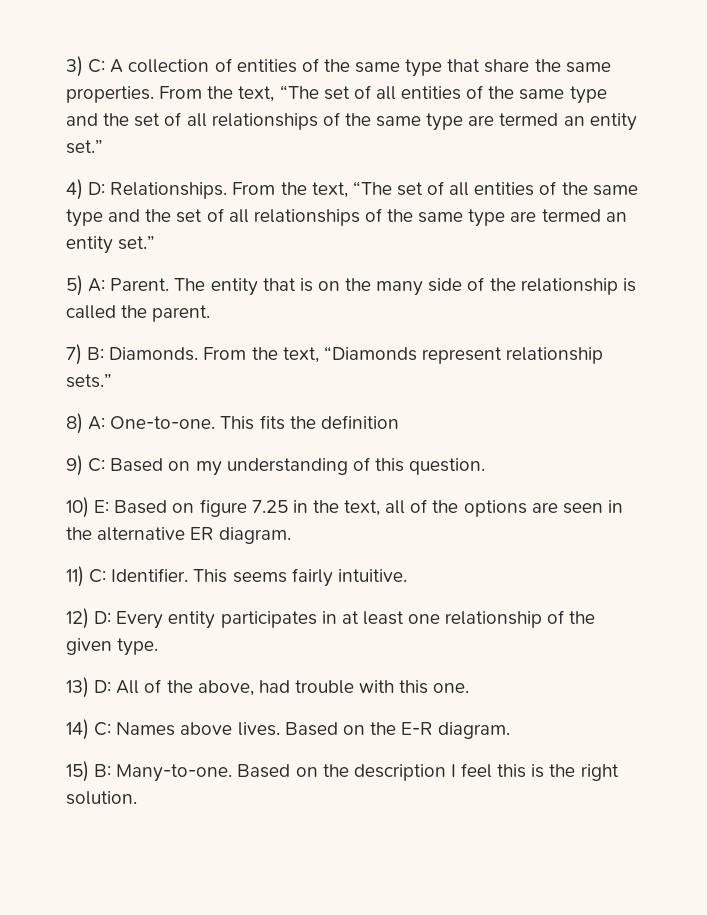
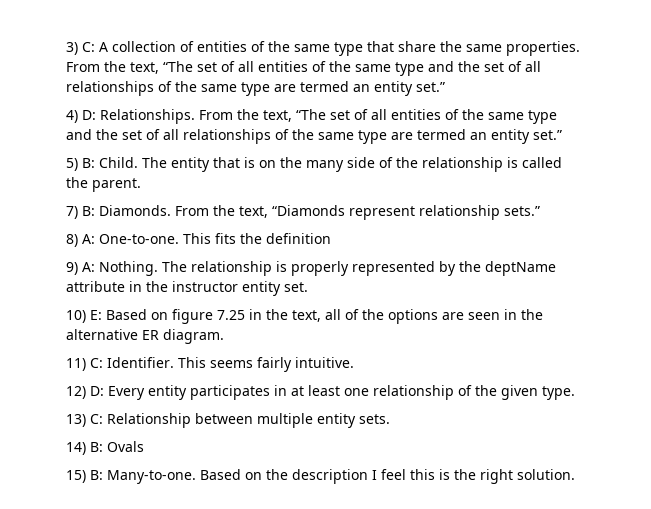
[88,278,170,292] A: Parent. -> [82,157,138,168] B: Child.
[88,457,486,476] C: Based on my understanding of this question. -> [82,261,556,276] [66,281,308,296] A: Nothing. The relationship is properly represented by the deptName attribute in the instructor entity set.
[94,679,470,696] [66,719,511,740] D: All of the above, had trouble with this one. // 14) C: Names above lives. Based on the E-R diagram. -> [90,413,390,428] [66,441,144,455] C: Relationship between multiple entity sets. // 14) B: Ovals

